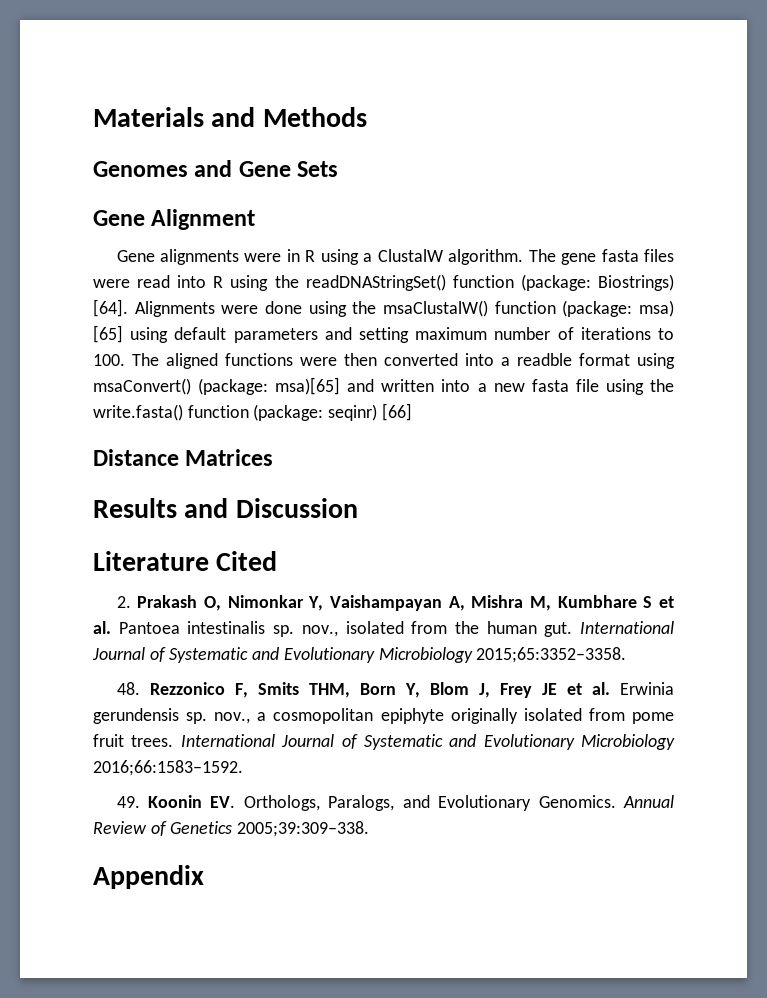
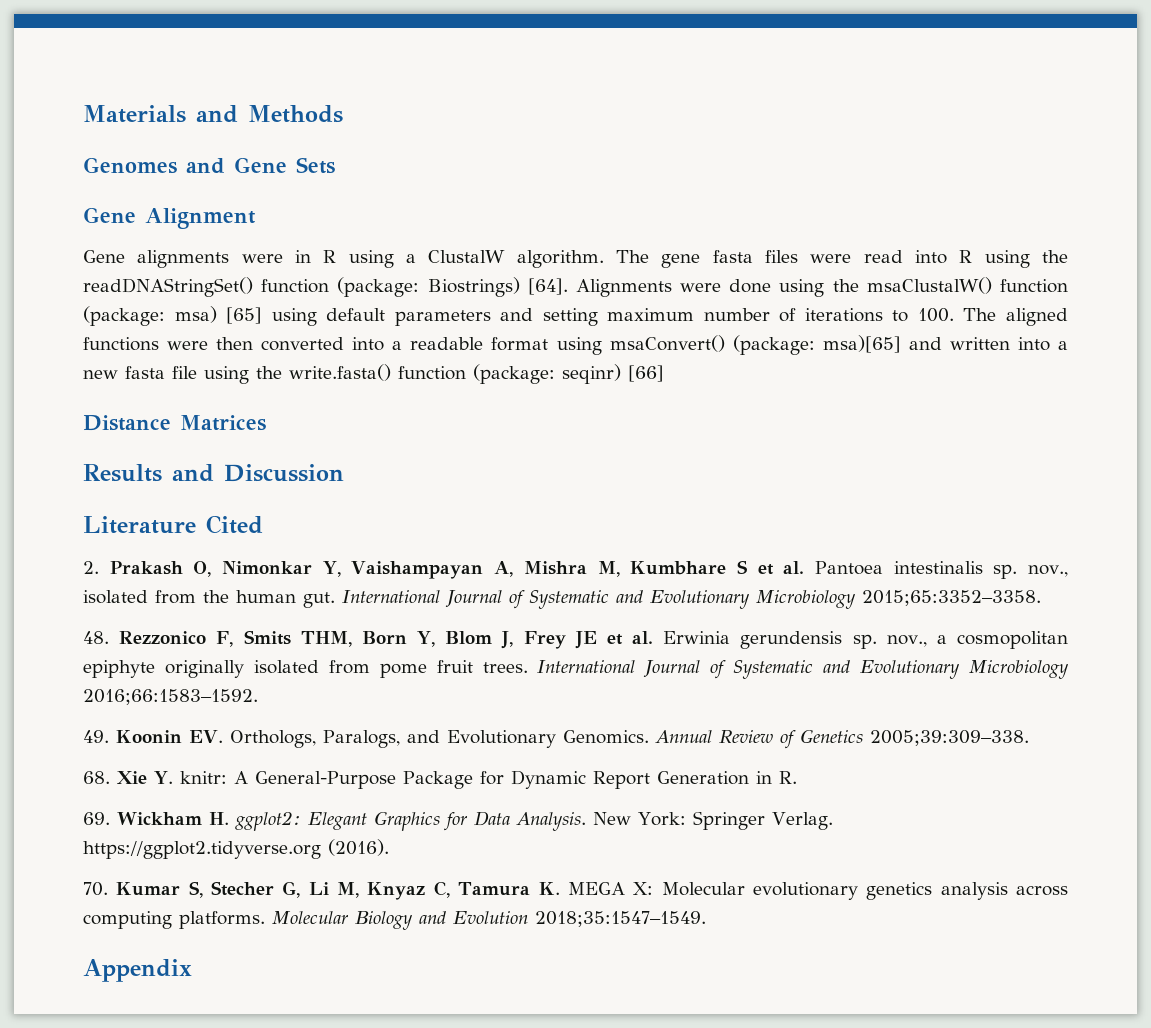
[517,353,572,366] readble -> [410,337,484,350] readable
(370, 829) none -> [83,770,797,789] [83,811,833,831] [83,839,389,859] [83,881,1068,900] [83,911,706,930] // 68. Xie Y. knitr: A General-Purpose Package for Dynamic Report Generation in R. // 69. Wickham H. ggplot2: Elegant Graphics for Data Analysis. New York: Springer Verlag. https://ggplot2.tidyverse.org (2016). // 70. Kumar S, Stecher G, Li M, Knyaz C, Tamura K. MEGA X: Molecular evolutionary genetics analysis across computing platforms. Molecular Biology and Evolution 2018;35:1547–1549.

